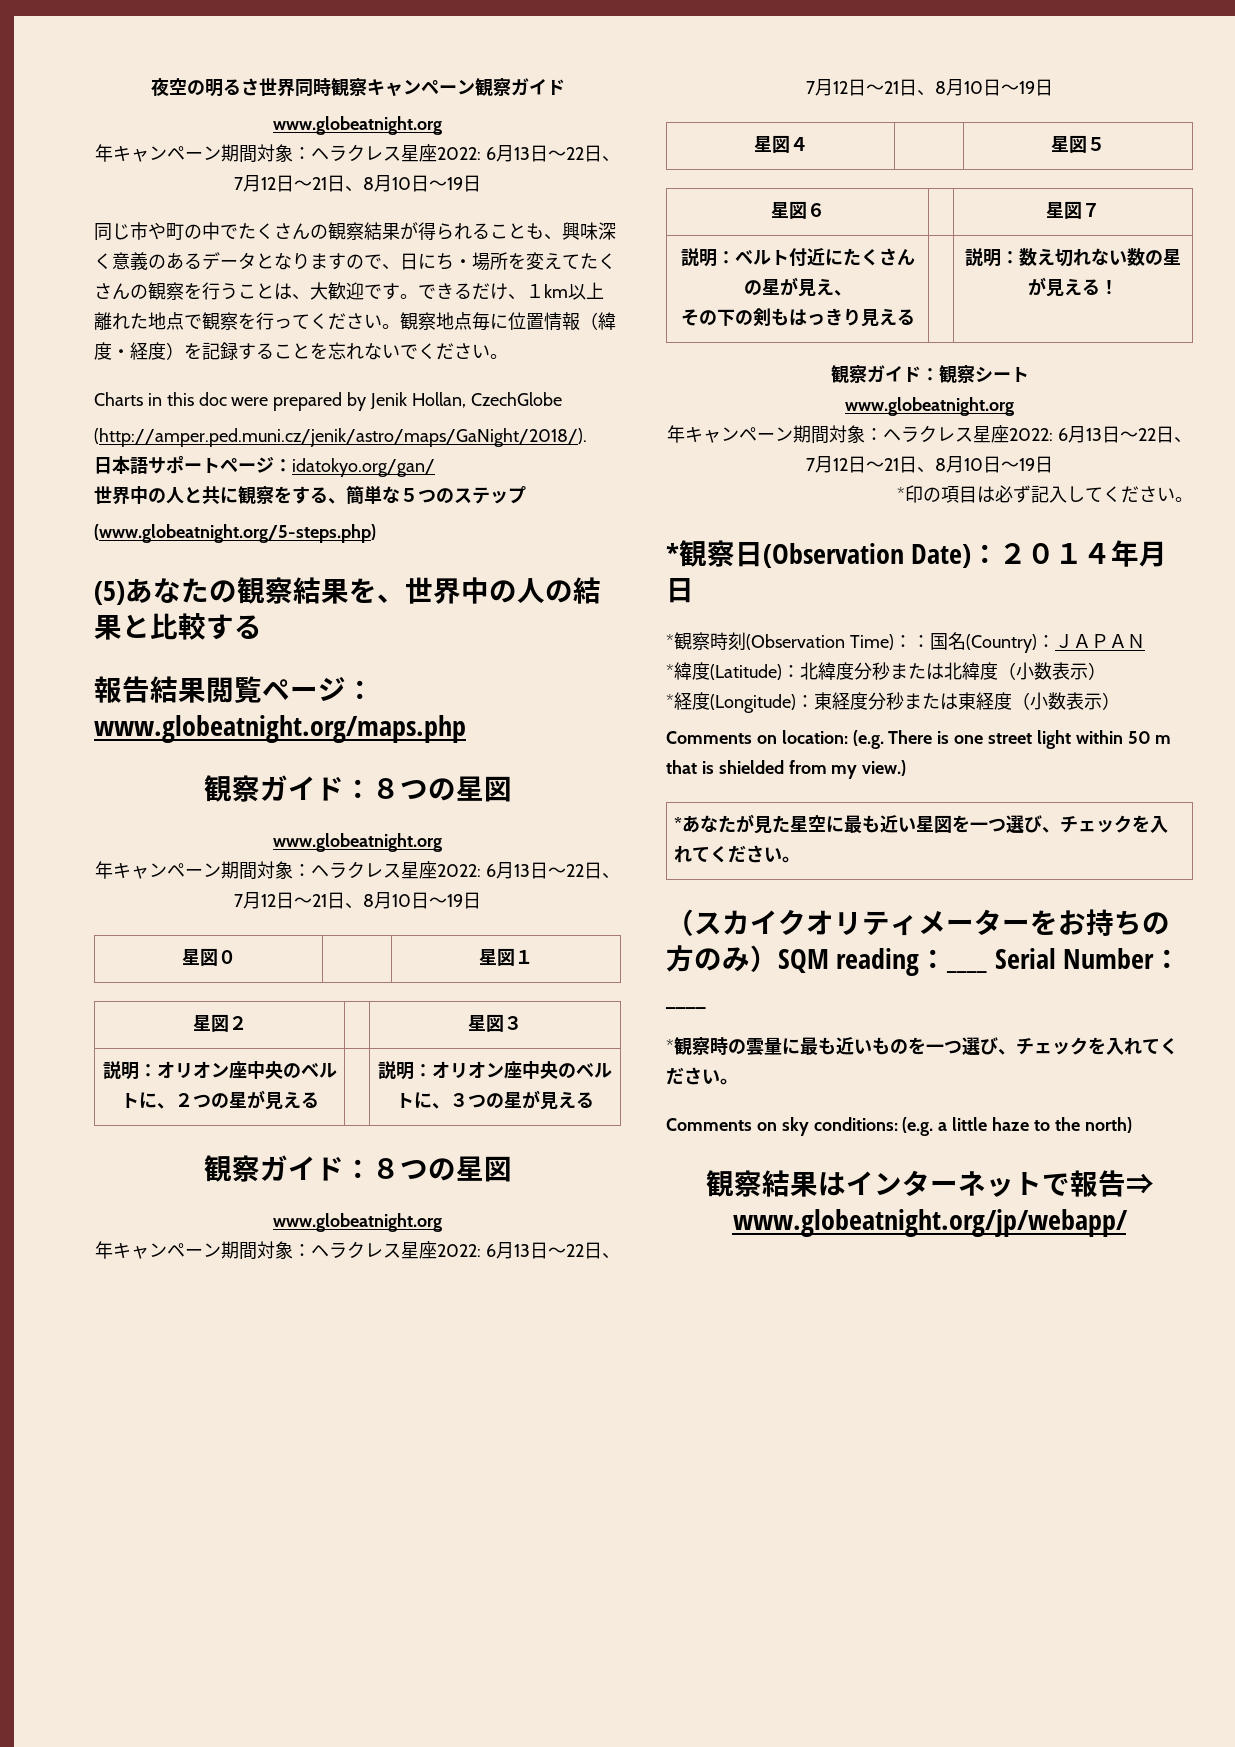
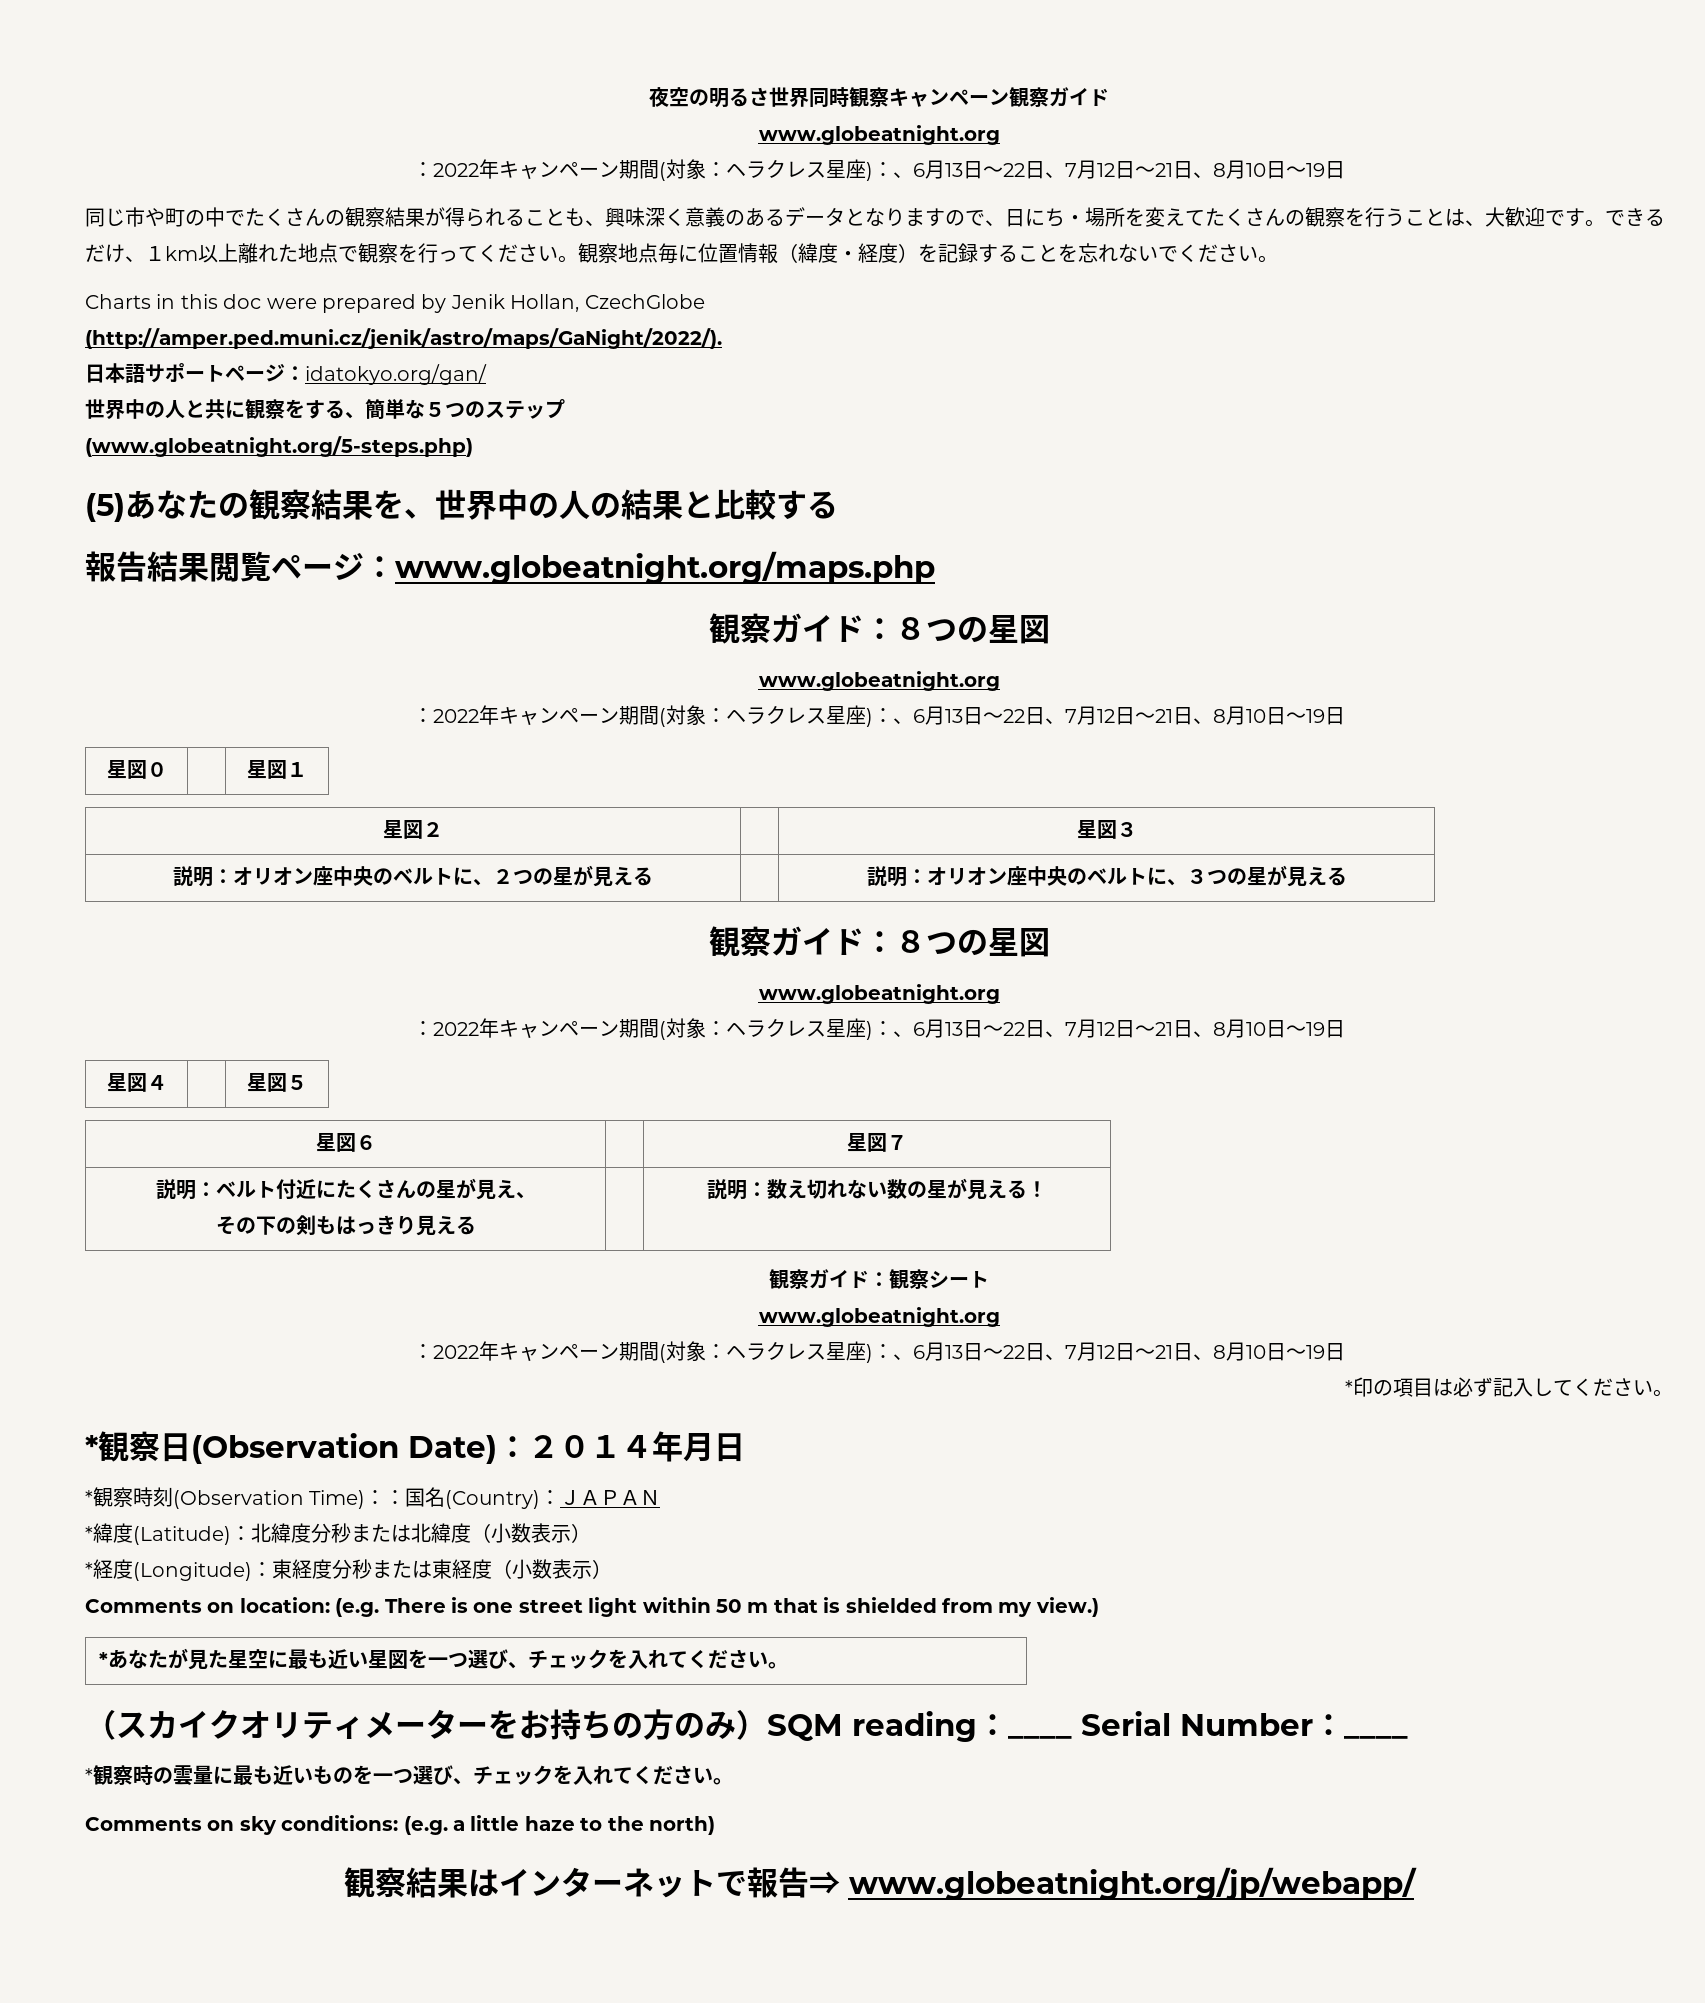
[95,144,482,163] 年キャンペーン期間対象：ヘラクレス星座2022: -> [413,159,913,181] ：2022年キャンペーン期間(対象：ヘラクレス星座)：、
[94,428,587,447] (http://amper.ped.muni.cz/jenik/astro/maps/GaNight/2018/). -> [85,328,722,349] (http://amper.ped.muni.cz/jenik/astro/maps/GaNight/2022/).
[95,861,482,880] 年キャンペーン期間対象：ヘラクレス星座2022: -> [413,705,913,727] ：2022年キャンペーン期間(対象：ヘラクレス星座)：、
[95,1241,482,1260] 年キャンペーン期間対象：ヘラクレス星座2022: -> [413,1018,913,1040] ：2022年キャンペーン期間(対象：ヘラクレス星座)：、
[667,425,1054,444] 年キャンペーン期間対象：ヘラクレス星座2022: -> [413,1341,913,1363] ：2022年キャンペーン期間(対象：ヘラクレス星座)：、

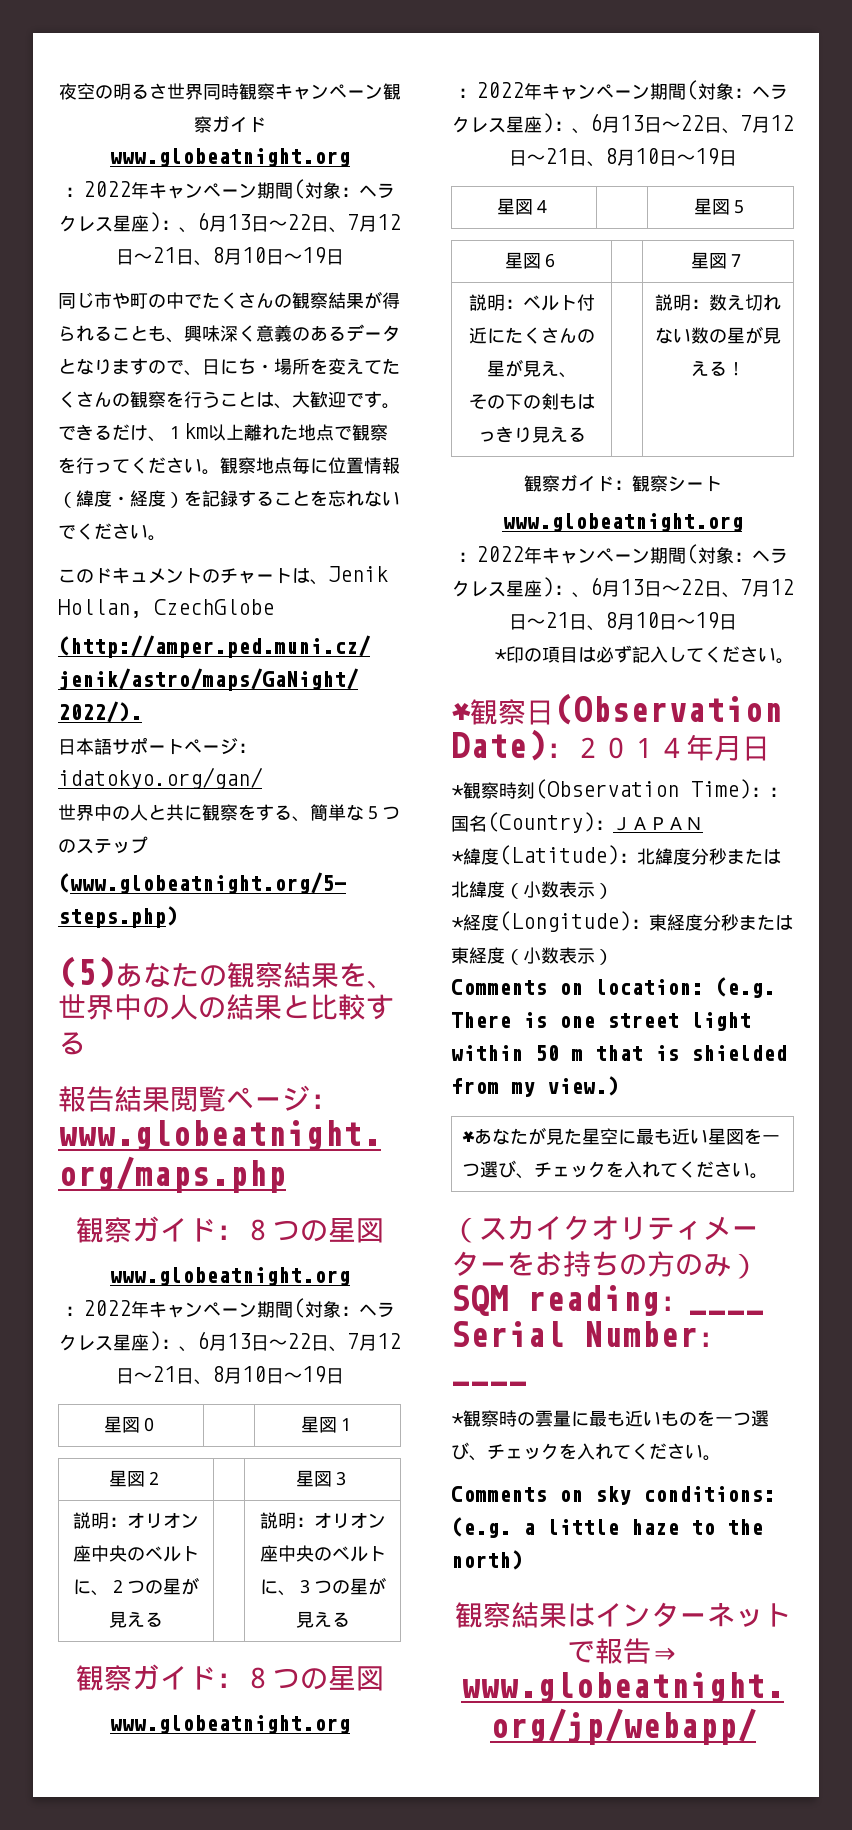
[85,294,447,313] Charts in this doc were prepared by -> [58,567,328,585] このドキュメントのチャートは、

